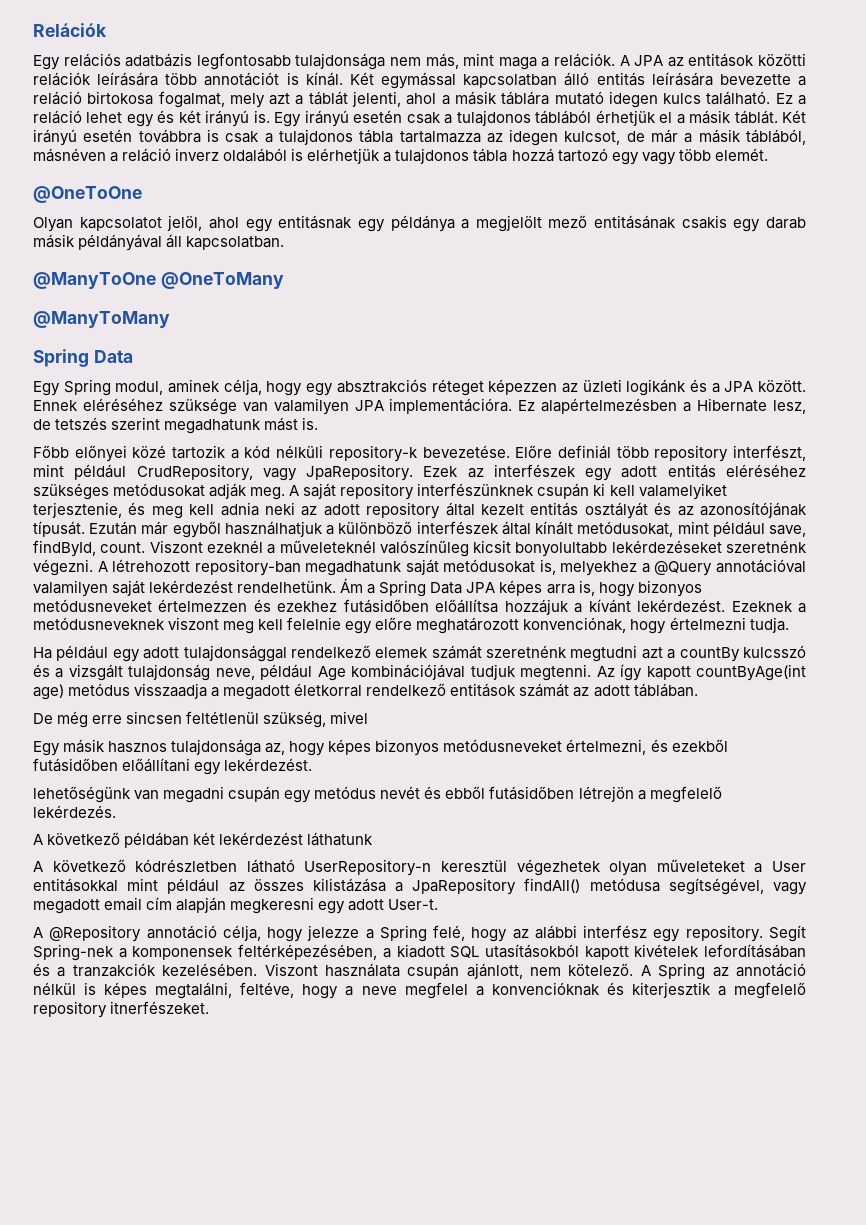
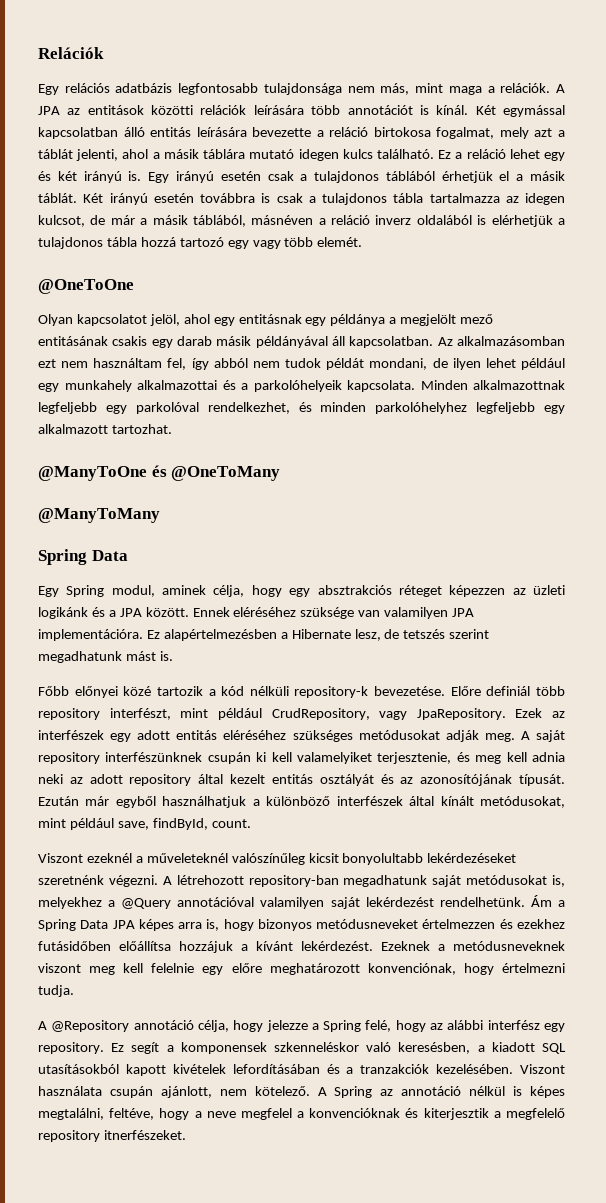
(285, 243) none -> [437,336,565,346] [38,358,565,370] [38,380,565,392] [38,402,565,414] [38,424,172,434] Az alkalmazásomban ezt nem használtam fel, így abból nem tudok példát mondani, de ilyen lehet például egy munkahely alkalmazottai és a parkolóhelyeik kapcsolata. Minden alkalmazottnak legfeljebb egy parkolóval rendelkezhet, és minden parkolóhelyhez legfeljebb egy alkalmazott tartozhat.
(156, 280) none -> [151,465,167,477] és
(146, 547) none -> (251, 823) //
[33,645,806,662] [33,664,806,681] [33,683,698,700] [33,711,369,728] [33,739,728,756] [33,758,313,775] [33,786,722,803] [33,805,116,818] [33,832,374,848] [33,859,807,876] [33,878,808,895] [33,897,439,914] // Ha például egy adott tulajdonsággal rendelkező elemek számát szeretnénk megtudni azt a countBy kulcsszó és a vizsgált tulajdonság neve, például Age kombinációjával tudjuk megtenni. Az így kapott countByAge(int age) metódus visszaadja a megadott életkorral rendelkező entitások számát az adott táblában. // De még erre sincsen feltétlenül szükség, mivel // Egy másik hasznos tulajdonsága az, hogy képes bizonyos metódusneveket értelmezni, és ezekből futásidőben előállítani egy lekérdezést. // lehetőségünk van megadni csupán egy metódus nevét és ebből futásidőben létrejön a megfelelő lekérdezés. // A következő példában két lekérdezést láthatunk // A következő kódrészletben látható UserRepository-n keresztül végezhetek olyan műveleteket a User entitásokkal mint például az összes kilistázása a JpaRepository findAll() metódusa segítségével, vagy megadott email cím alapján megkeresni egy adott User-t. -> (74, 991) none
[768,925,806,942] [33,944,378,961] Segít Spring-nek a komponensek feltérképezésében, -> [111,1042,471,1054] Ez segít a komponensek szkenneléskor való keresésben,

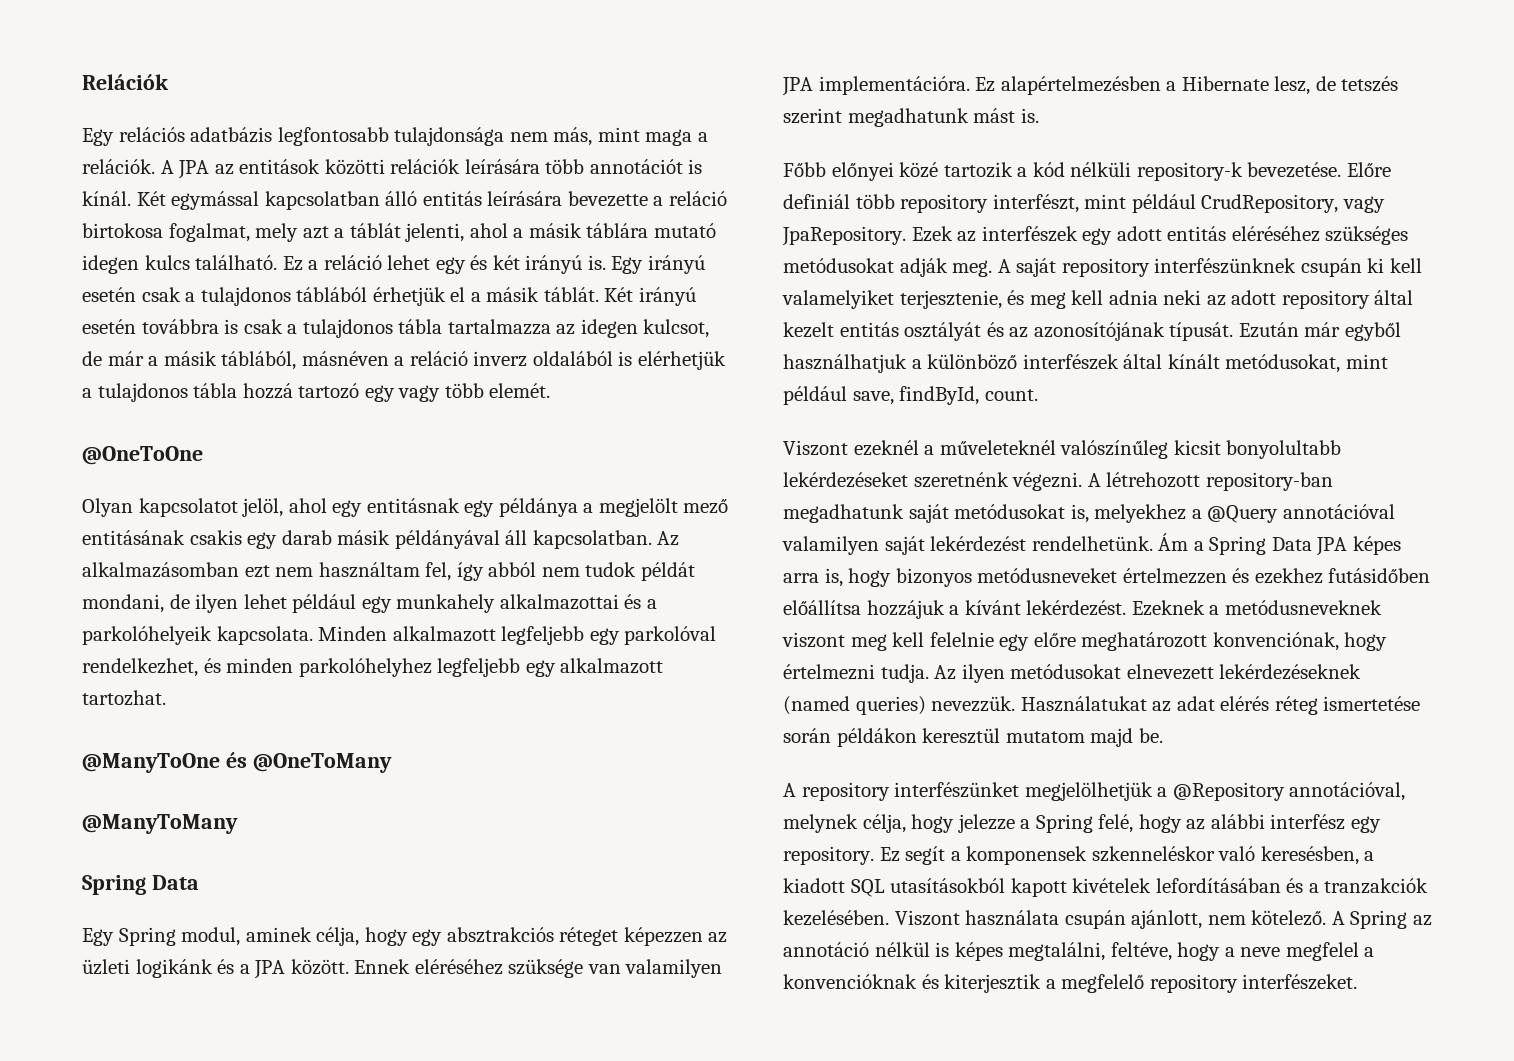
[473,380,565,390] alkalmazottnak -> [392,626,496,642] alkalmazott
[38,1020,194,1032] // A @Repository annotáció -> [934,664,1362,683] [783,696,1421,715] [783,728,1163,747] [783,782,1406,801] [783,814,858,833] Az ilyen metódusokat elnevezett lekérdezéseknek (named queries) nevezzük. Használatukat az adat elérés réteg ismertetése során példákon keresztül mutatom majd be. // A repository interfészünket megjelölhetjük a @Repository annotációval, melynek
[103,1130,186,1140] itnerfészeket. -> [1242,974,1358,990] interfészeket.

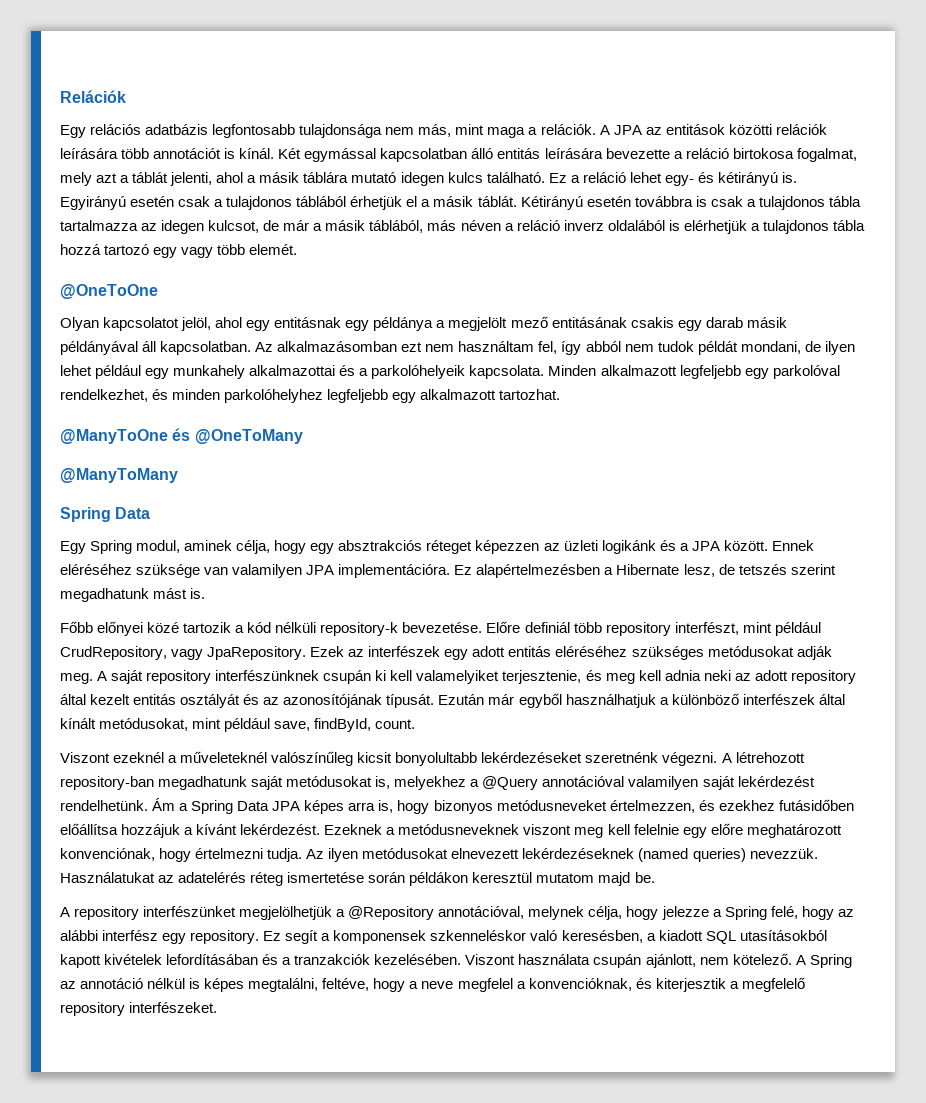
[435,255,705,274] egy és két irányú is. Egy irányú -> [664,172,797,186] [60,196,126,210] egy- és kétirányú is. Egyirányú
[604,287,696,306] Két irányú -> [520,196,583,210] Kétirányú
[301,351,389,366] másnéven -> [427,220,501,231] más néven
[1122,568,1227,584] értelmezzen -> [609,800,695,813] értelmezzen,
[1176,696,1270,711] adat elérés -> [178,872,247,883] adatelérés
[783,974,917,989] konvencióknak -> [528,978,632,991] konvencióknak,

